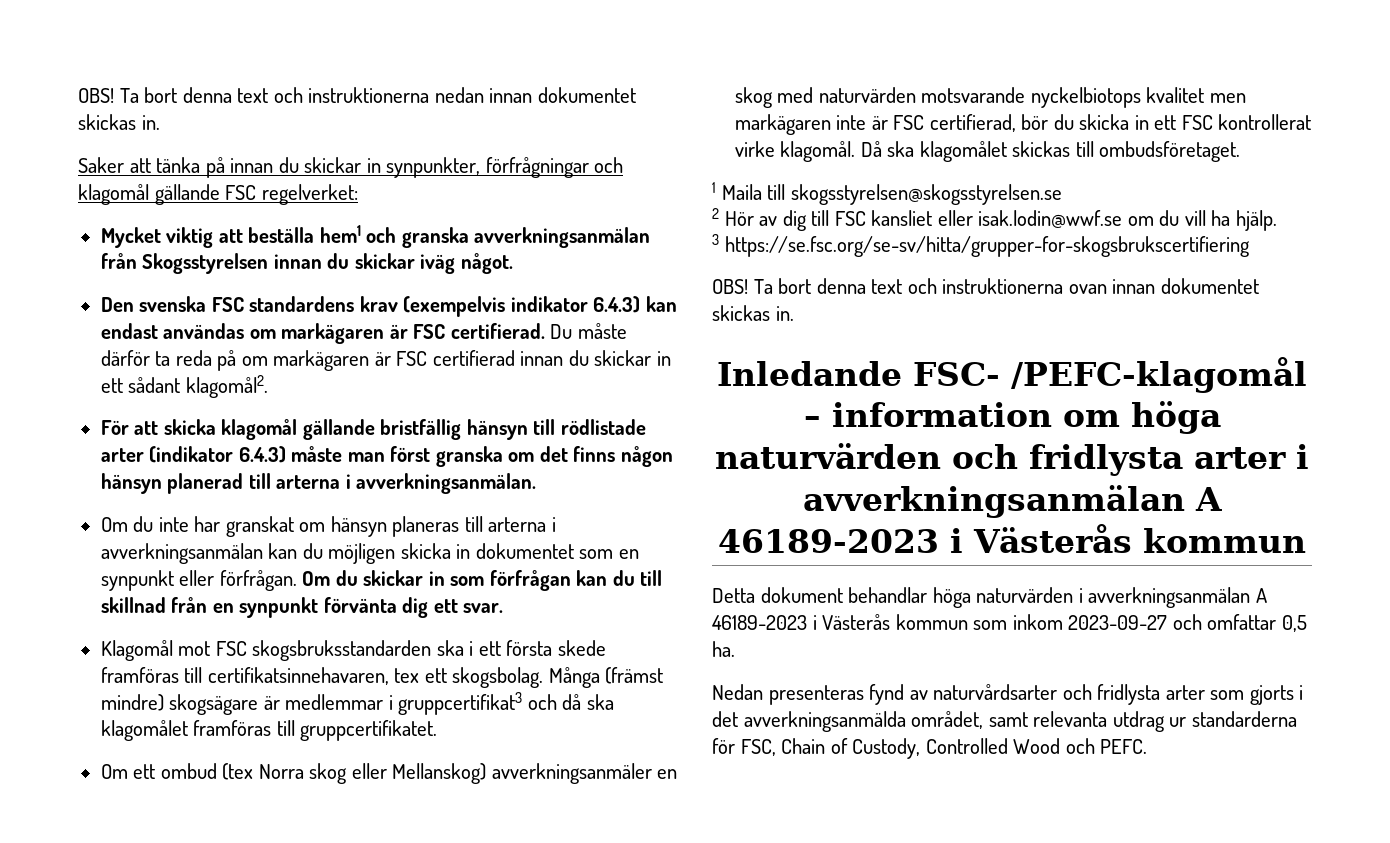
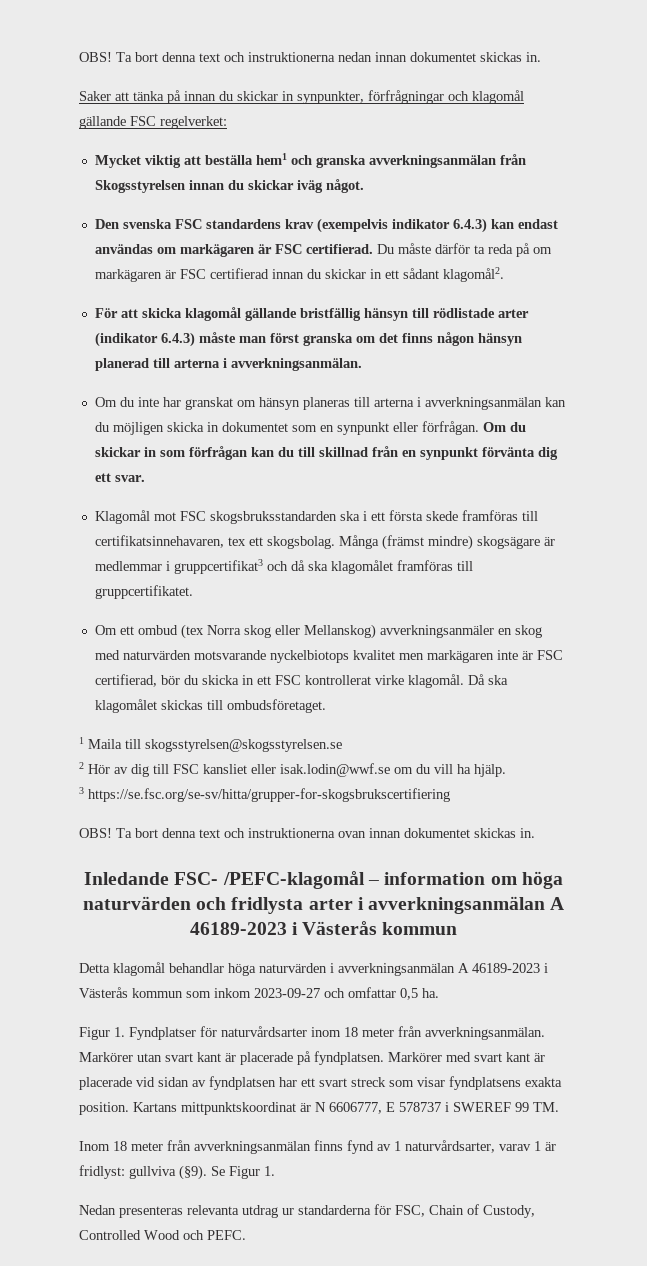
[760,587,843,603] dokument -> [113,962,165,976] klagomål
[712,684,1304,705] [712,711,1028,732] Nedan presenteras fynd av naturvårdsarter och fridlysta arter som gjorts i det avverkningsanmälda området, samt -> [79,1026,545,1040] [79,1051,545,1065] [79,1076,562,1090] [79,1102,559,1115] [79,1140,556,1154] [79,1165,275,1180] [79,1205,183,1218] Figur 1. Fyndplatser för naturvårdsarter inom 18 meter från avverkningsanmälan. Markörer utan svart kant är placerade på fyndplatsen. Markörer med svart kant är placerade vid sidan av fyndplatsen har ett svart streck som visar fyndplatsens exakta position. Kartans mittpunktskoordinat är N 6606777, E 578737 i SWEREF 99 TM. // Inom 18 meter från avverkningsanmälan finns fynd av 1 naturvårdsarter, varav 1 är fridlyst: gullviva (§9). Se Figur 1. // Nedan presenteras

